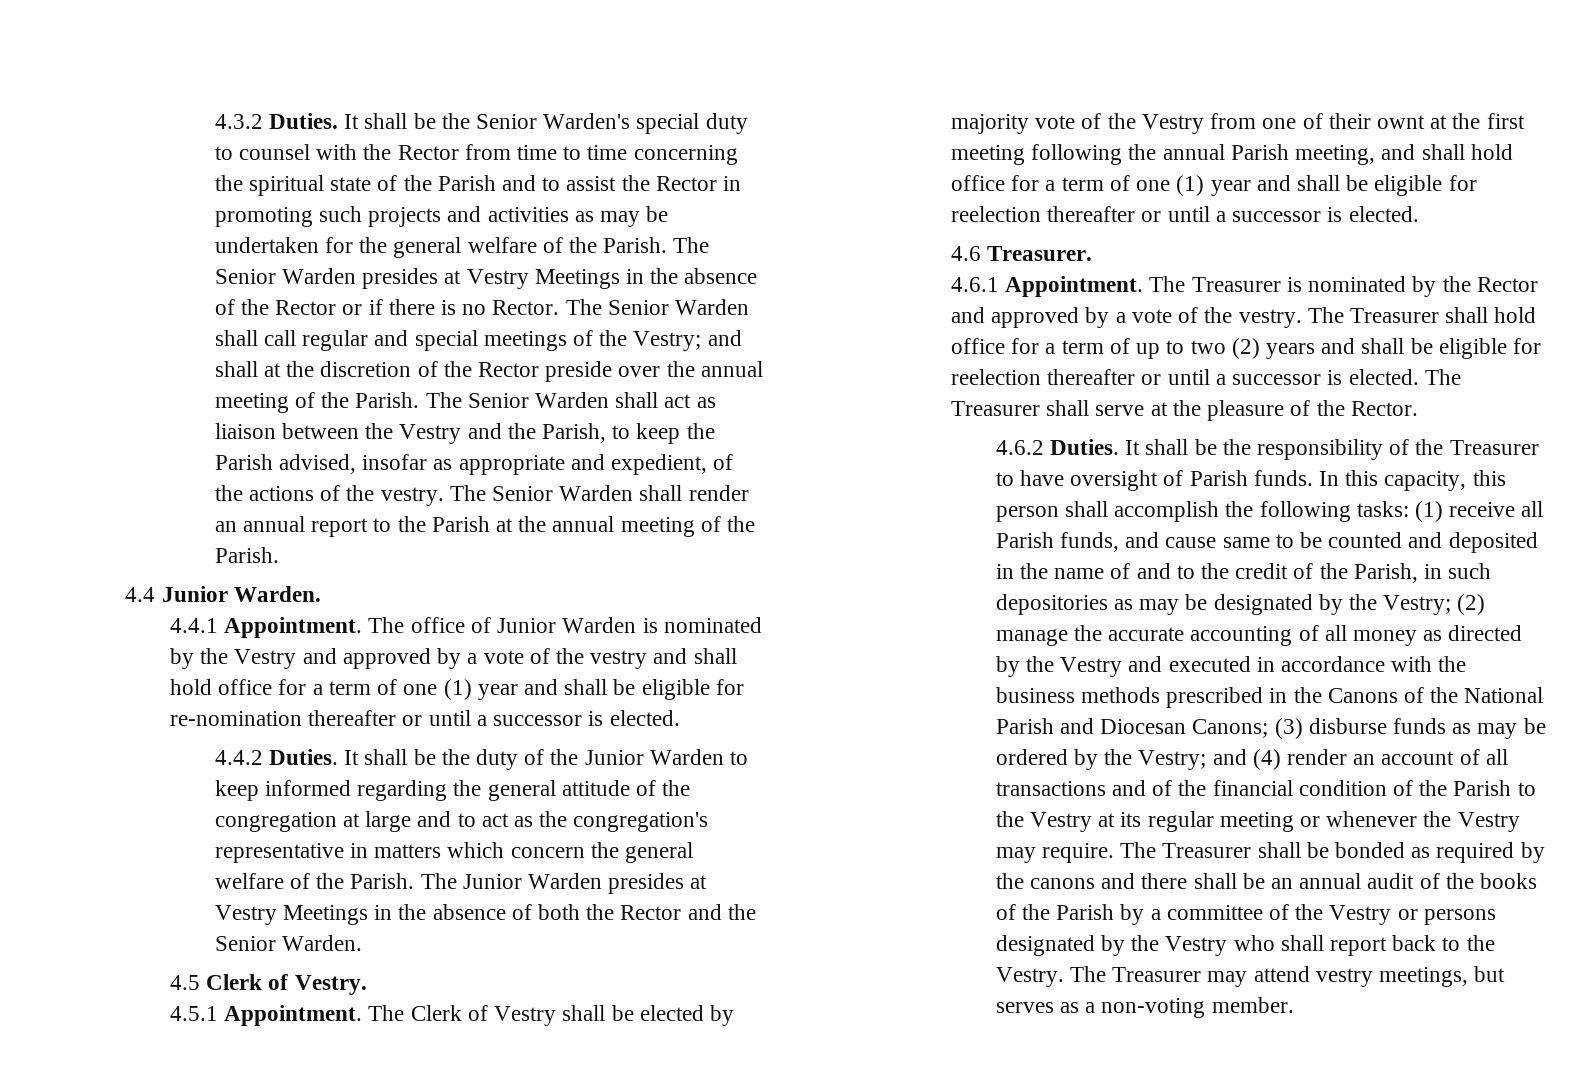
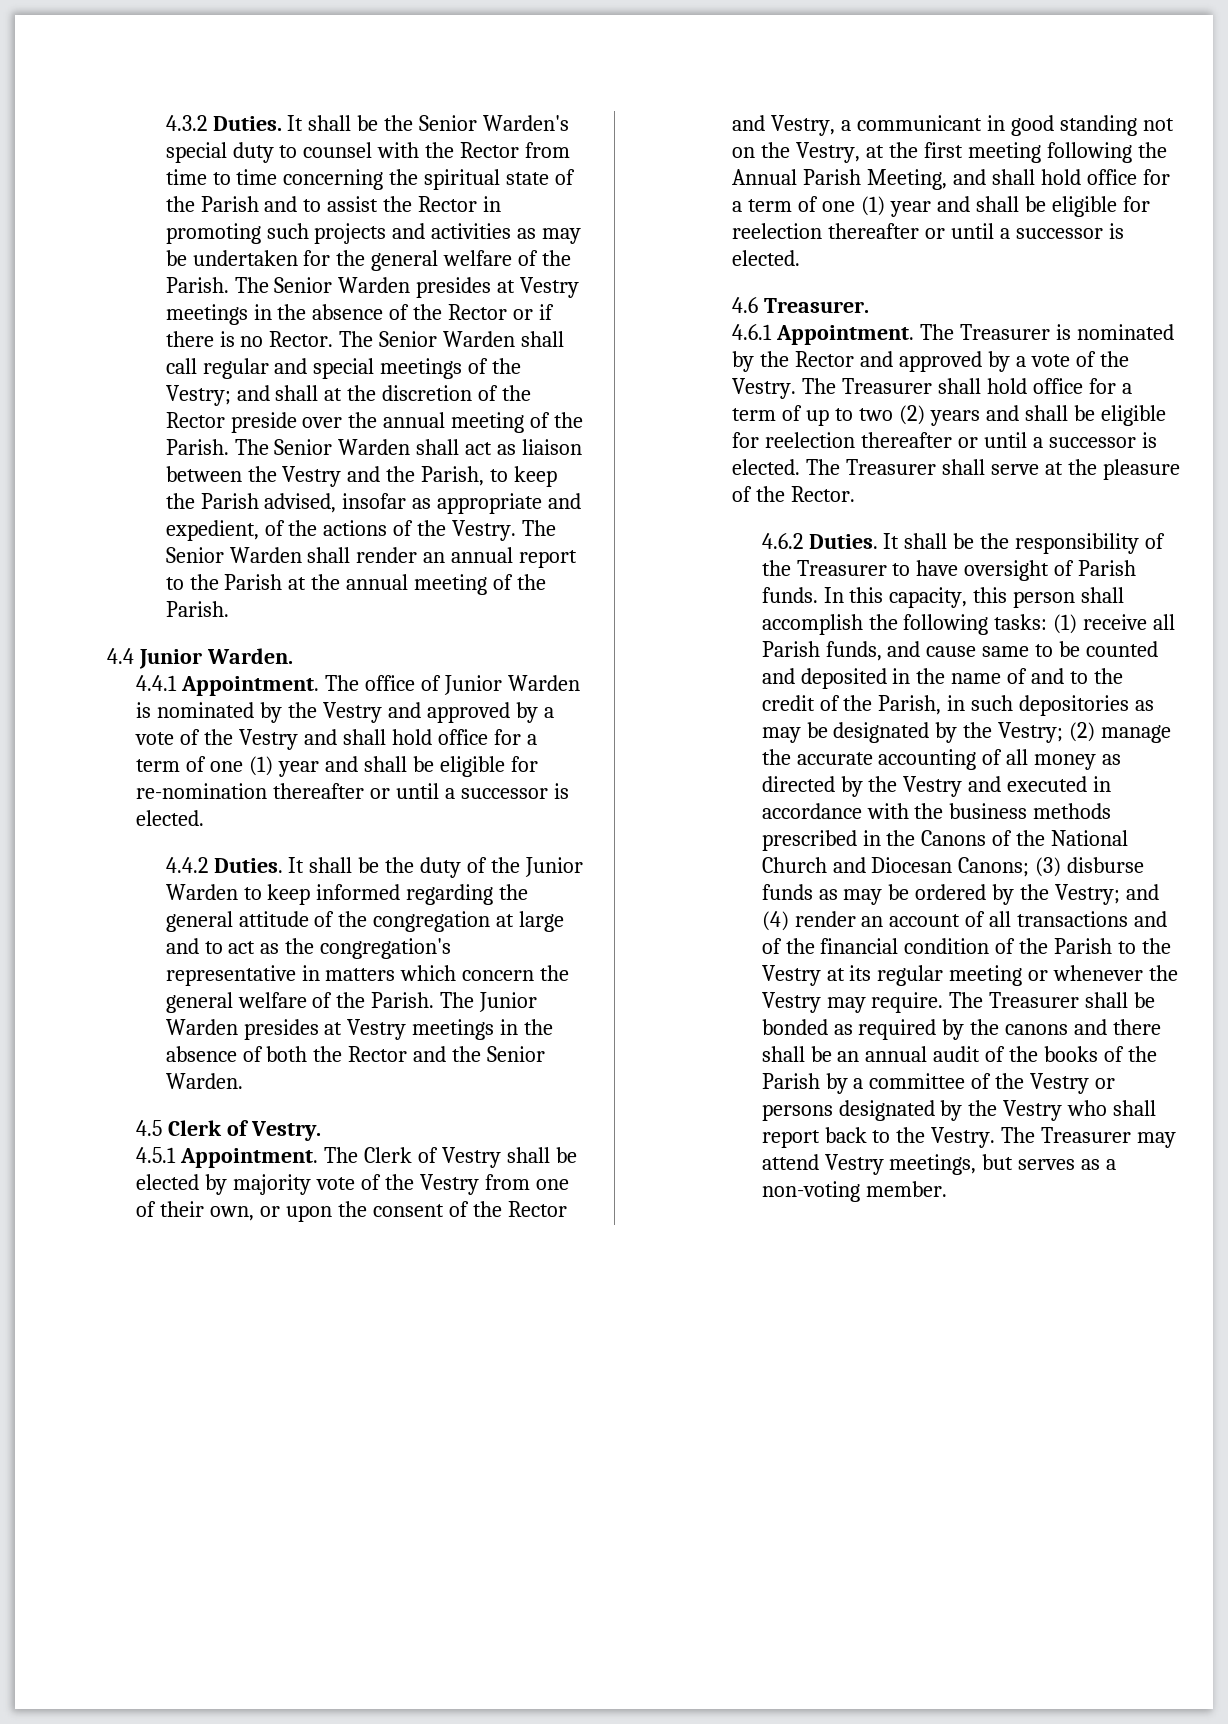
[534,269,620,289] Meetings -> [165,304,248,325] meetings
[380,487,444,506] vestry. -> [452,520,517,541] Vestry.
[590,650,648,669] vestry -> [238,729,298,750] Vestry
[282,905,368,925] Meetings -> [412,1019,495,1040] meetings
[1376,115,1425,129] ownt -> [210,1201,567,1222] [732,115,1174,136] [732,142,861,163] own, or upon the consent of the Rector and Vestry, a communicant in good standing not on the Vestry,
[1162,144,1376,165] annual Parish meeting, -> [732,169,948,190] Annual Parish Meeting,
[1238,309,1302,328] vestry. -> [732,378,797,399] Vestry.
[995,718,1054,734] Parish -> [761,857,827,873] Church
[1315,968,1373,987] vestry -> [824,1154,884,1175] Vestry

